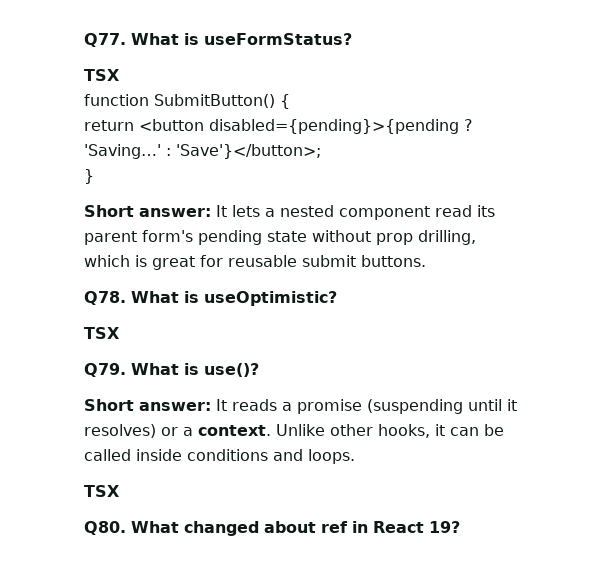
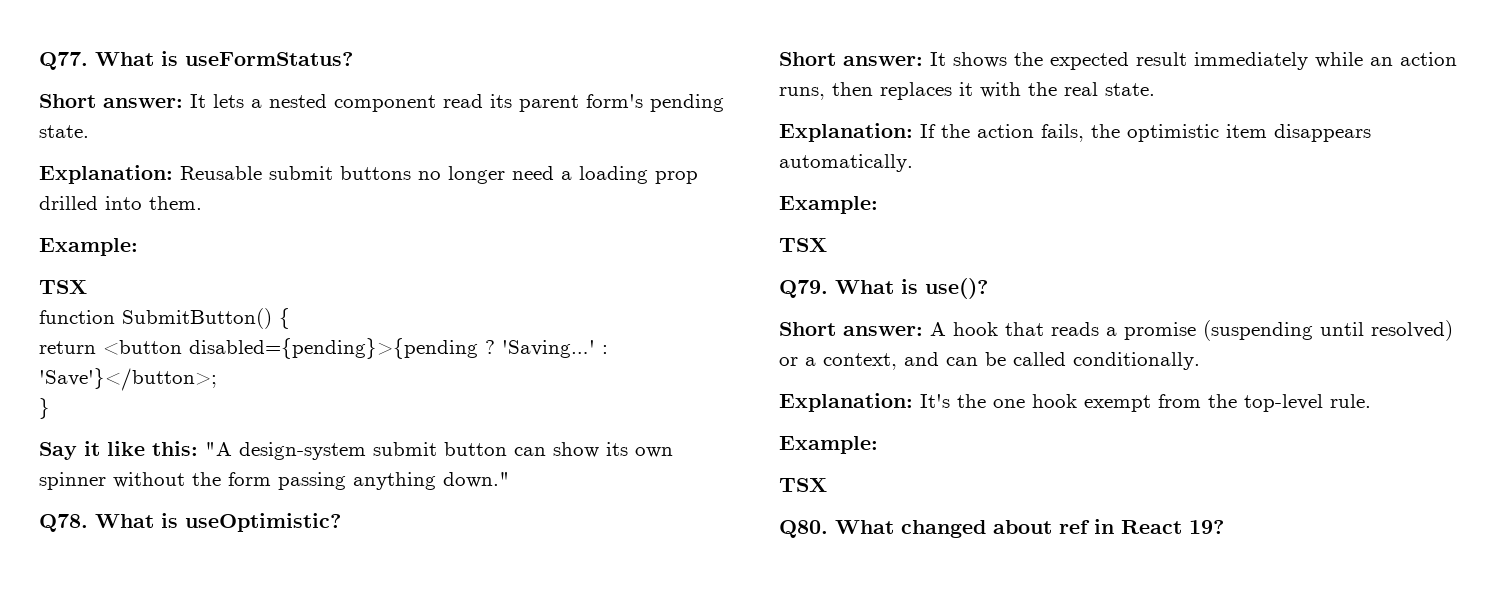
(352, 39) none -> [39,94,724,112] [39,125,89,138] [39,165,698,184] [39,196,202,210] [39,238,138,256] // Short answer: It lets a nested component read its parent form's pending state. // Explanation: Reusable submit buttons no longer need a loading prop drilled into them. // Example:
[84,205,495,220] [84,230,476,245] [84,255,426,270] [84,291,337,306] Short answer: It lets a nested component read its parent form's pending state without prop drilling, which is great for reusable submit buttons. // Q78. What is useOptimistic? -> [39,441,673,460] [39,472,510,490] [39,513,341,532] [779,52,1457,70] [779,82,1155,100] [779,123,1371,142] [779,154,913,172] [779,196,878,214] Say it like this: "A design-system submit button can show its own spinner without the form passing anything down." // Q78. What is useOptimistic? // Short answer: It shows the expected result immediately while an action runs, then replaces it with the real state. // Explanation: If the action fails, the optimistic item disappears automatically. // Example:
[216,399,227,411] It -> [930,322,1044,336] A hook that
[507,399,517,411] [84,424,504,438] [84,449,355,464] it resolves) or a context. Unlike other hooks, it can be called inside conditions and loops. -> [1371,320,1453,341] [779,352,1200,370] [779,393,1371,412] [779,436,878,454] resolved) or a context, and can be called conditionally. // Explanation: It's the one hook exempt from the top-level rule. // Example:

